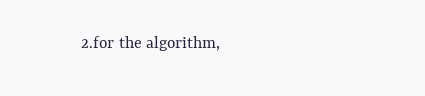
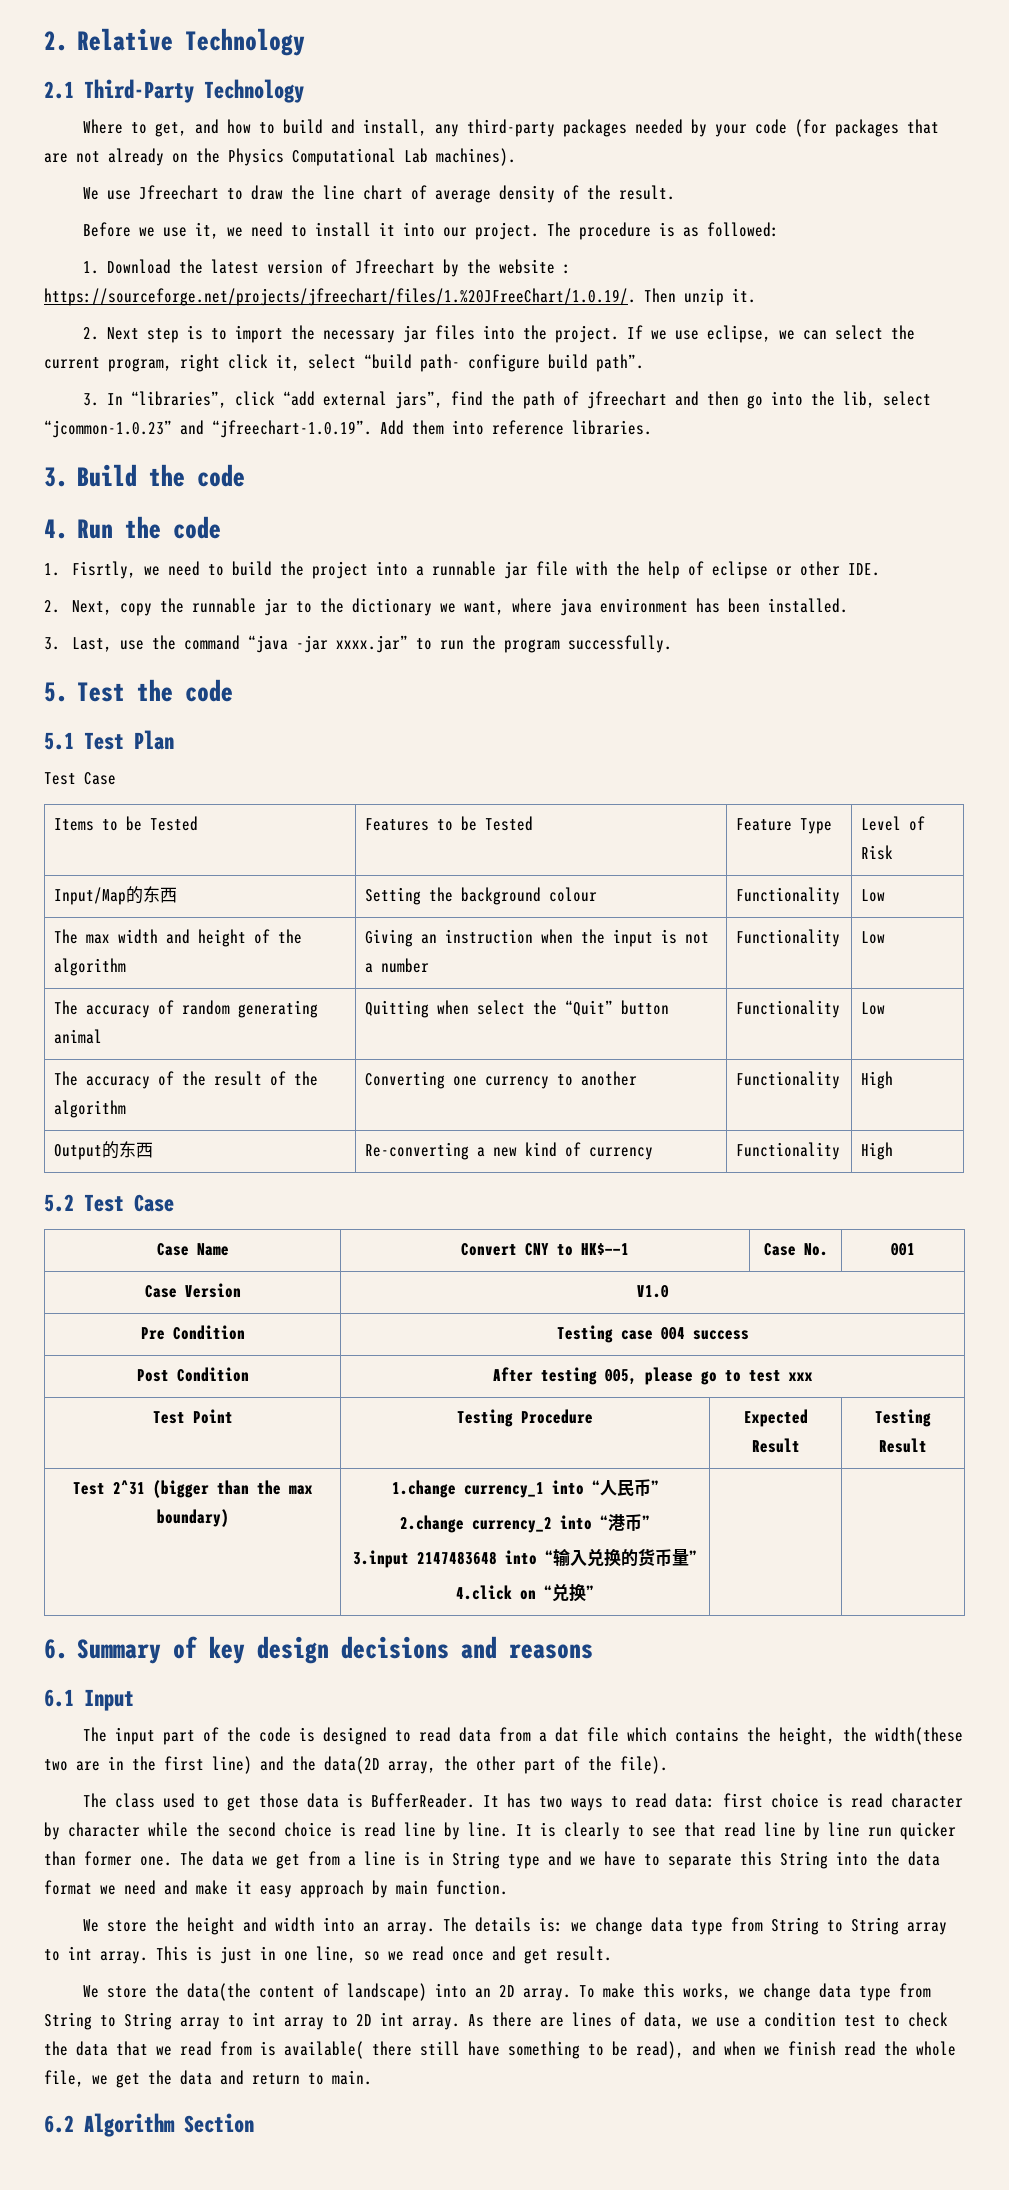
[81,36,221,51] 2.for the algorithm, -> [44,28,305,56] [44,79,304,103] [82,119,939,137] [44,148,516,166] [82,185,675,203] [82,222,779,240] [82,259,571,277] [44,288,756,306] [82,325,915,343] [44,354,644,372] [82,391,931,409] [44,420,652,438] [44,464,245,487] [44,516,221,539] [44,561,881,579] [44,598,849,616] [44,635,673,653] [44,679,233,702] [44,730,174,750] [44,772,116,785] [53,816,198,831] [364,816,533,831] [735,818,832,834] [860,816,925,831] [860,845,893,860] [53,886,177,905] [364,887,597,905] [735,887,840,905] [860,889,885,902] [53,929,302,947] [53,958,126,976] [364,929,709,947] [364,958,429,973] [735,929,840,947] [860,931,885,944] [53,1000,318,1018] [53,1029,102,1044] [364,1000,669,1018] [735,1000,840,1018] [860,1002,885,1015] [53,1071,318,1089] [53,1100,126,1118] [364,1071,637,1089] [735,1071,840,1089] [860,1071,893,1089] [53,1141,153,1160] [364,1142,653,1160] [735,1142,840,1160] [860,1142,893,1160] [44,1194,174,1212] [156,1243,229,1256] [461,1243,629,1256] [763,1243,828,1256] [891,1243,915,1256] [144,1283,241,1298] [636,1285,669,1298] [140,1325,245,1340] [556,1325,749,1343] [136,1367,249,1382] [492,1367,813,1385] [152,1409,233,1424] [457,1409,593,1427] [743,1409,808,1427] [751,1438,800,1453] [875,1409,931,1427] [879,1438,927,1453] [72,1480,313,1498] [156,1509,229,1527] [391,1479,659,1498] [400,1514,650,1533] [353,1548,697,1568] [456,1583,594,1602] [44,1636,593,1664] [44,1689,134,1711] [82,1727,963,1745] [44,1756,668,1774] [82,1793,963,1811] [44,1822,956,1840] [44,1851,940,1869] [44,1880,508,1898] [82,1917,947,1935] [44,1946,612,1964] [82,1983,931,2001] [44,2012,948,2030] [44,2041,956,2059] [44,2070,372,2088] [44,2113,254,2137] 2. Relative Technology // 2.1 Third-Party Technology // Where to get, and how to build and install, any third-party packages needed by your code (for packages that are not already on the Physics Computational Lab machines). // We use Jfreechart to draw the line chart of average density of the result. // Before we use it, we need to install it into our project. The procedure is as followed: // 1. Download the latest version of Jfreechart by the website : https://sourceforge.net/projects/jfreechart/files/1.%20JFreeChart/1.0.19/. Then unzip it. // 2. Next step is to import the necessary jar files into the project. If we use eclipse, we can select the current program, right click it, select “build path- configure build path”. // 3. In “libraries”, click “add external jars”, find the path of jfreechart and then go into the lib, select “jcommon-1.0.23” and “jfreechart-1.0.19”. Add them into reference libraries. // 3. Build the code // 4. Run the code // 1. Fisrtly, we need to build the project into a runnable jar file with the help of eclipse or other IDE. // 2. Next, copy the runnable jar to the dictionary we want, where java environment has been installed. // 3. Last, use the command “java -jar xxxx.jar” to run the program successfully. // 5. Test the code // 5.1 Test Plan // Test Case // Items to be Tested | Features to be Tested | Feature Type | Level of Risk // Input/Map的东西 | Setting the background colour | Functionality | Low // The max width and height of the algorithm | Giving an instruction when the input is not a number | Functionality | Low // The accuracy of random generating animal | Quitting when select the “Quit” button | Functionality | Low // The accuracy of the result of the algorithm | Converting one currency to another | Functionality | High // Output的东西 | Re-converting a new kind of currency | Functionality | High // 5.2 Test Case // Case Name | Convert CNY to HK$——1 | Case No. | 001 // Case Version | V1.0 // Pre Condition | Testing case 004 success // Post Condition | After testing 005, please go to test xxx // Test Point | Testing Procedure | Expected Result | Testing Result // Test 2^31 (bigger than the max boundary) | 1.change currency_1 into “人民币” // 2.change currency_2 into “港币” // 3.input 2147483648 into “输入兑换的货币量” // 4.click on “兑换” | | // 6. Summary of key design decisions and reasons // 6.1 Input // The input part of the code is designed to read data from a dat file which contains the height, the width(these two are in the first line) and the data(2D array, the other part of the file). // The class used to get those data is BufferReader. It has two ways to read data: first choice is read character by character while the second choice is read line by line. It is clearly to see that read line by line run quicker than former one. The data we get from a line is in String type and we have to separate this String into the data format we need and make it easy approach by main function. // We store the height and width into an array. The details is: we change data type from String to String array to int array. This is just in one line, so we read once and get result. // We store the data(the content of landscape) into an 2D array. To make this works, we change data type from String to String array to int array to 2D int array. As there are lines of data, we use a condition test to check the data that we read from is available( there still have something to be read), and when we finish read the whole file, we get the data and return to main. // 6.2 Algorithm Section

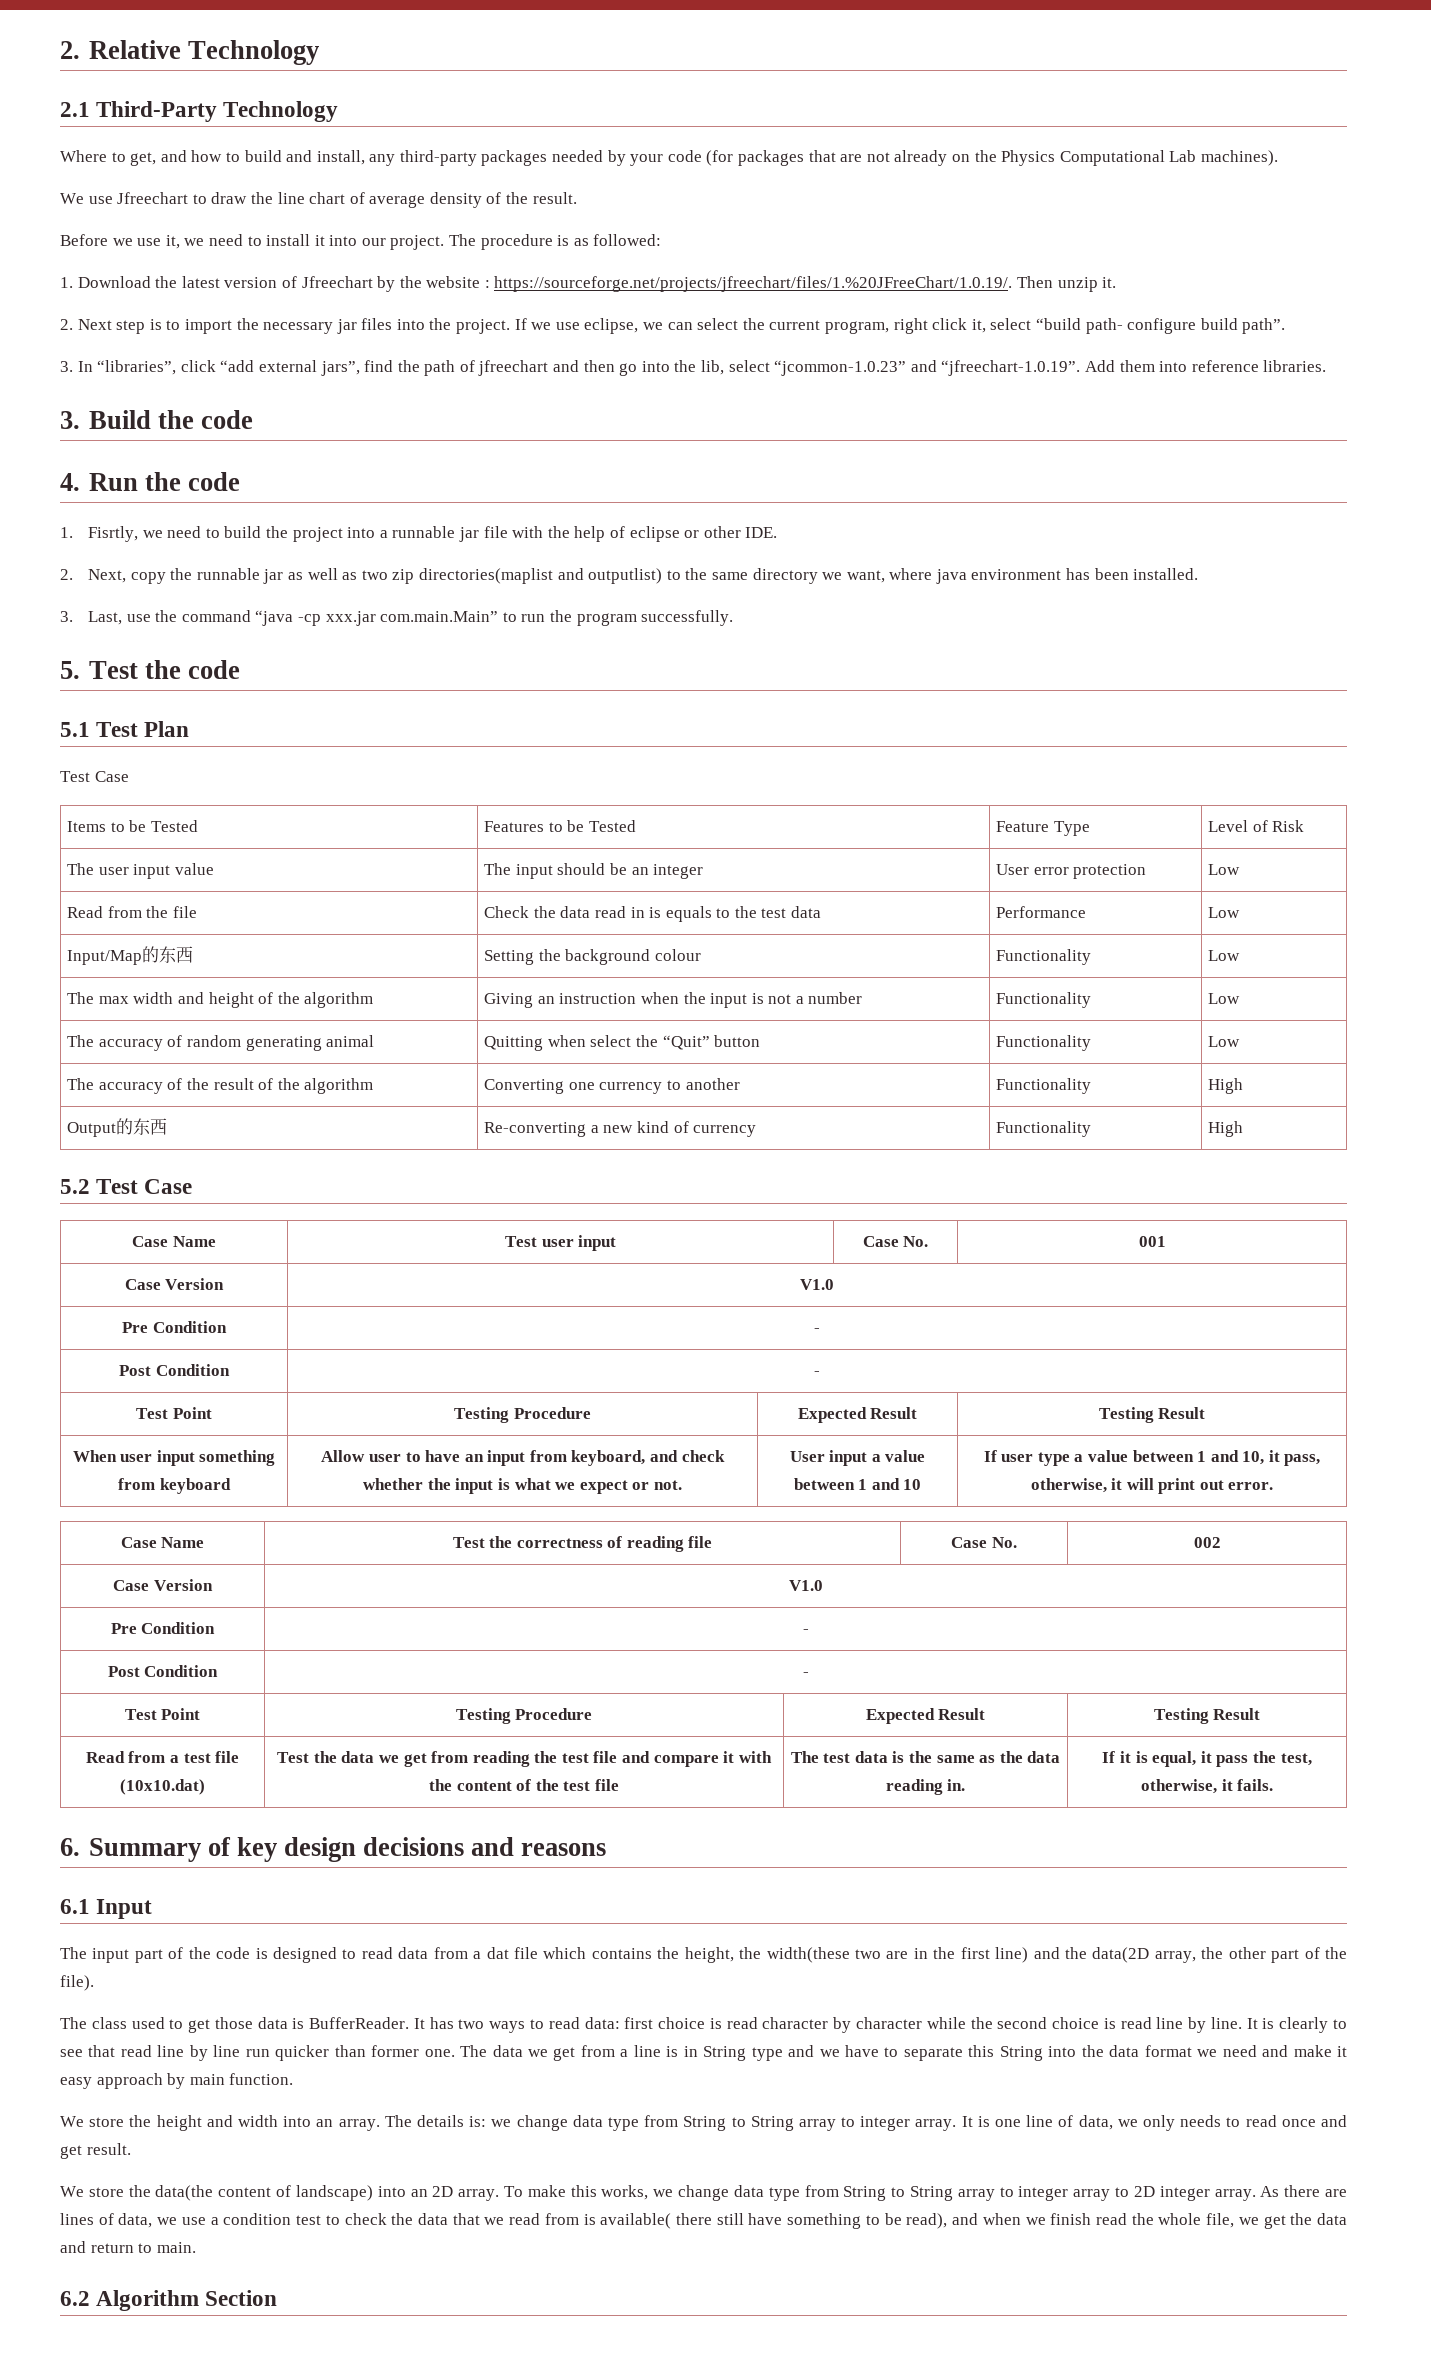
[296,598,433,616] to the dictionary -> [288,568,818,584] as well as two zip directories(maplist and outputlist) to the same directory
[296,635,409,653] -jar xxxx.jar” -> [298,611,499,626] -cp xxx.jar com.main.Main”
(893, 852) none -> [67,863,214,879] [484,863,704,879] [996,864,1147,879] [1208,864,1241,875] [67,906,197,918] [484,906,822,922] [996,906,1087,918] [1208,907,1241,918] // The user input value | The input should be an integer | User error protection | Low // Read from the file | Check the data read in is equals to the test data | Performance | Low
[461,1243,629,1256] Convert CNY to HK$——1 -> [504,1235,617,1251] Test user input
[556,1325,749,1343] [136,1367,249,1382] [492,1367,813,1385] [152,1409,233,1424] [457,1409,593,1427] [743,1409,808,1427] [751,1438,800,1453] [875,1409,931,1427] [879,1438,927,1453] [72,1480,313,1498] [156,1509,229,1527] [391,1479,659,1498] [400,1514,650,1533] [353,1548,697,1568] [456,1583,594,1602] Testing case 004 success // Post Condition | After testing 005, please go to test xxx // Test Point | Testing Procedure | Expected Result | Testing Result // Test 2^31 (bigger than the max boundary) | 1.change currency_1 into “人民币” // 2.change currency_2 into “港币” // 3.input 2147483648 into “输入兑换的货币量” // 4.click on “兑换” | | -> [814,1328,820,1333] [119,1364,230,1376] [814,1371,820,1376] [136,1407,212,1419] [454,1407,591,1423] [797,1407,918,1423] [1098,1407,1206,1423] [72,1450,276,1466] [118,1478,231,1494] [321,1450,725,1466] [363,1478,682,1494] [789,1450,926,1466] [793,1478,922,1490] [983,1450,1321,1466] [1030,1478,1274,1494] [120,1537,205,1548] [452,1536,713,1552] [951,1537,1017,1548] [1193,1537,1221,1548] [113,1579,213,1591] [788,1580,823,1591] [110,1622,216,1634] [802,1629,809,1634] [107,1665,219,1677] [802,1672,809,1677] [124,1708,201,1720] [455,1708,593,1724] [865,1708,986,1724] [1153,1708,1261,1724] [85,1751,240,1763] [120,1779,205,1795] [277,1751,772,1767] [429,1779,619,1791] [790,1751,1061,1763] [885,1779,966,1795] [1102,1751,1312,1767] [1140,1779,1274,1794] - // Post Condition | - // Test Point | Testing Procedure | Expected Result | Testing Result // When user input something from keyboard | Allow user to have an input from keyboard, and check whether the input is what we expect or not. | User input a value between 1 and 10 | If user type a value between 1 and 10, it pass, otherwise, it will print out error. // Case Name | Test the correctness of reading file | Case No. | 002 // Case Version | V1.0 // Pre Condition | - // Post Condition | - // Test Point | Testing Procedure | Expected Result | Testing Result // Read from a test file (10x10.dat) | Test the data we get from reading the test file and compare it with the content of the test file | The test data is the same as the data reading in. | If it is equal, it pass the test, otherwise, it fails.
[68,1946,404,1964] int array. This is just in one line, so we -> [860,2115,1241,2131] integer array. It is one line of data, we only needs to
[252,2012,276,2026] int -> [1018,2186,1069,2201] integer
[380,2012,404,2026] int -> [1159,2186,1210,2201] integer

